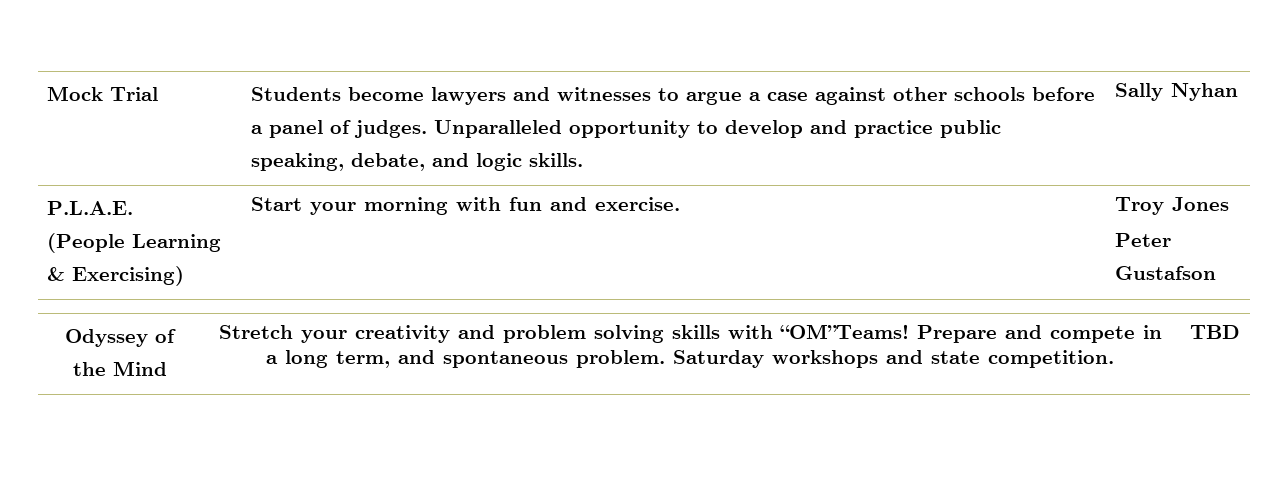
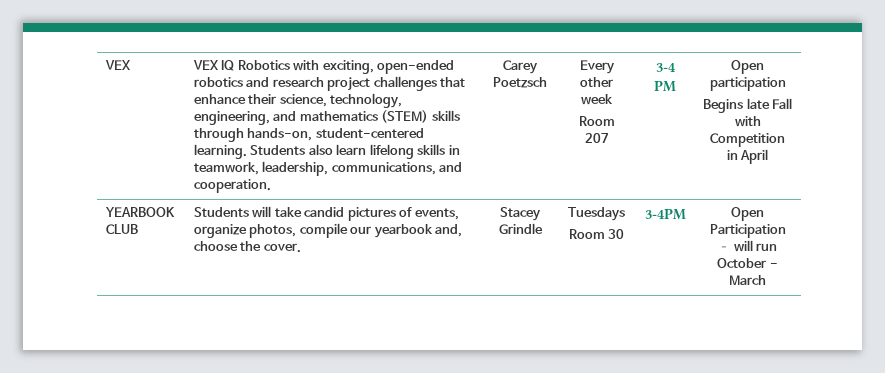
[47,86,159,101] [251,87,1096,105] [251,120,1002,138] [251,153,584,171] [1115,83,1239,101] [47,201,134,215] [47,233,222,253] [47,266,185,286] [251,197,681,215] [1115,197,1230,215] [1115,233,1172,247] [1115,266,1217,280] [65,329,176,347] [72,361,167,376] [218,324,1162,343] [266,350,1114,368] [1189,325,1240,339] Mock Trial | Students become lawyers and witnesses to argue a case against other schools before a panel of judges. Unparalleled opportunity to develop and practice public speaking, debate, and logic skills. | Sally Nyhan // P.L.A.E. // (People Learning & Exercising) | Start your morning with fun and exercise. | Troy Jones // Peter Gustafson // Odyssey of the Mind | Stretch your creativity and problem solving skills with “OM”Teams! Prepare and compete in a long term, and spontaneous problem. Saturday workshops and state competition. | TBD -> [104,60,131,70] [192,60,455,74] [193,76,466,91] [193,93,403,108] [193,110,460,125] [193,128,424,142] [193,144,460,159] [193,161,463,176] [193,179,271,193] [503,60,538,74] [493,77,547,88] [579,60,615,74] [580,77,613,87] [581,94,613,105] [578,116,615,126] [584,133,609,143] [655,63,676,72] [654,80,676,92] [731,60,764,74] [709,77,786,91] [702,98,793,113] [734,116,761,127] [710,133,785,147] [726,149,769,164] [104,207,175,217] [105,224,138,234] [193,206,459,221] [193,223,463,238] [193,241,301,253] [500,207,541,221] [498,223,543,234] [568,207,625,221] [568,229,625,239] [644,208,686,220] [731,207,764,221] [709,224,786,238] [717,240,778,252] [717,258,778,268] [729,275,766,285] VEX | VEX IQ Robotics with exciting, open-ended robotics and research project challenges that enhance their science, technology, engineering, and mathematics (STEM) skills through hands-on, student-centered learning. Students also learn lifelong skills in teamwork, leadership, communications, and cooperation. | Carey Poetzsch | Every other week // Room 207 | 3-4 PM | Open participation // Begins late Fall with Competition in April // YEARBOOK CLUB | Students will take candid pictures of events, organize photos, compile our yearbook and, choose the cover. | Stacey Grindle | Tuesdays // Room 30 | 3-4PM | Open Participation – will run October - March

